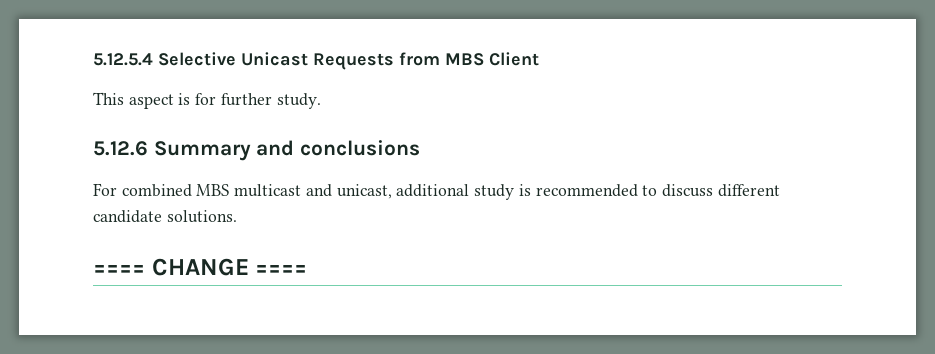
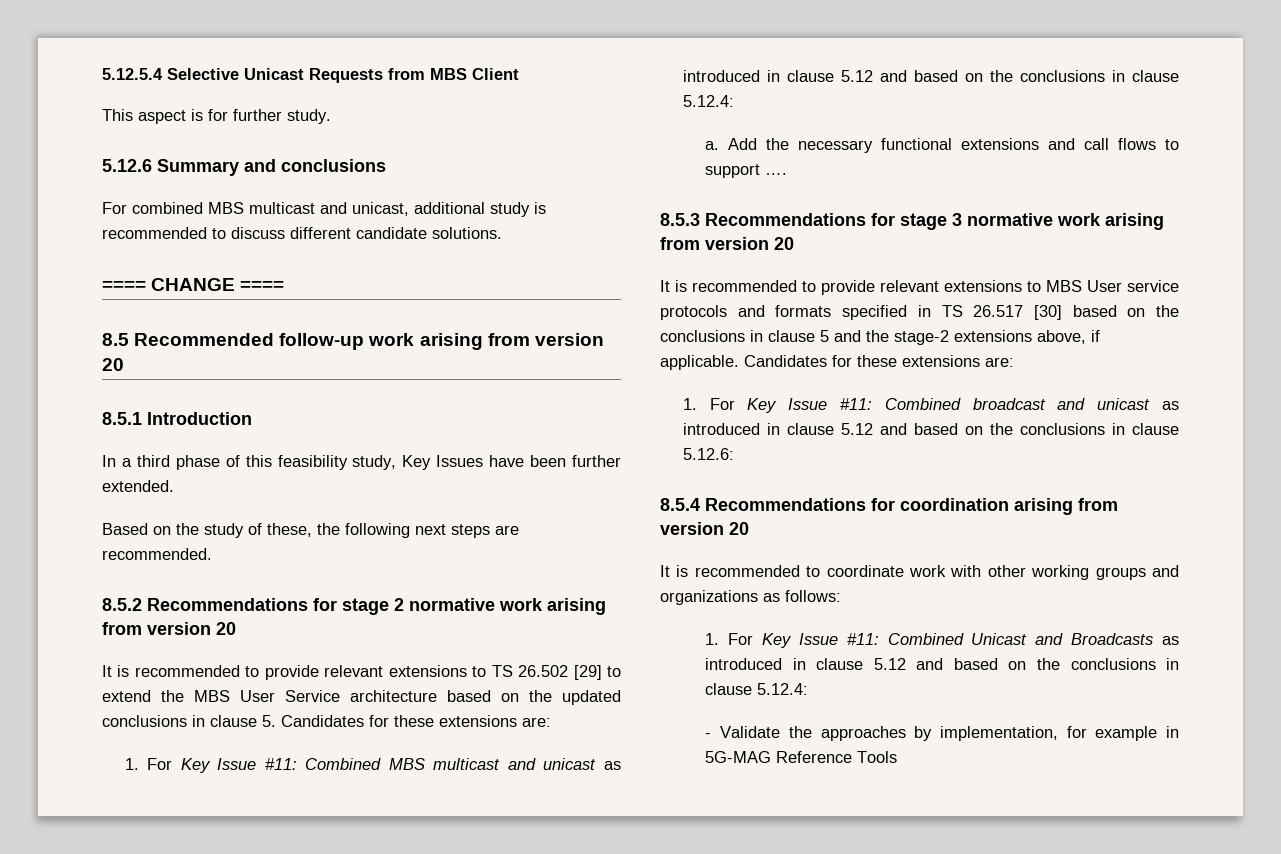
(308, 270) none -> [102,333,604,350] [102,358,124,371] [102,412,252,425] [102,455,621,470] [102,480,174,492] [102,523,519,538] [102,548,212,560] [102,598,606,615] [102,622,236,635] [102,665,621,680] [102,690,621,705] [102,715,551,727] [124,758,621,773] [682,70,1179,82] [682,95,734,107] [705,138,1179,153] [705,164,788,178] [660,213,1164,230] [660,237,794,250] [660,280,1179,295] [660,305,1179,320] [660,330,1100,345] [660,355,1014,370] [682,398,1179,413] [682,423,1179,435] [682,448,734,460] [660,498,1118,515] [660,522,749,535] [660,565,1179,580] [660,590,841,605] [705,633,1179,648] [705,658,1179,670] [705,683,809,695] [705,726,1179,741] [705,751,898,763] // 8.5 Recommended follow-up work arising from version 20 // 8.5.1 Introduction // In a third phase of this feasibility study, Key Issues have been further extended. // Based on the study of these, the following next steps are recommended. // 8.5.2 Recommendations for stage 2 normative work arising from version 20 // It is recommended to provide relevant extensions to TS 26.502 [29] to extend the MBS User Service architecture based on the updated conclusions in clause 5. Candidates for these extensions are: // 1. For Key Issue #11: Combined MBS multicast and unicast as introduced in clause 5.12 and based on the conclusions in clause 5.12.4: // a. Add the necessary functional extensions and call flows to support …. // 8.5.3 Recommendations for stage 3 normative work arising from version 20 // It is recommended to provide relevant extensions to MBS User service protocols and formats specified in TS 26.517 [30] based on the conclusions in clause 5 and the stage-2 extensions above, if applicable. Candidates for these extensions are: // 1. For Key Issue #11: Combined broadcast and unicast as introduced in clause 5.12 and based on the conclusions in clause 5.12.6: // 8.5.4 Recommendations for coordination arising from version 20 // It is recommended to coordinate work with other working groups and organizations as follows: // 1. For Key Issue #11: Combined Unicast and Broadcasts as introduced in clause 5.12 and based on the conclusions in clause 5.12.4: // - Validate the approaches by implementation, for example in 5G-MAG Reference Tools

